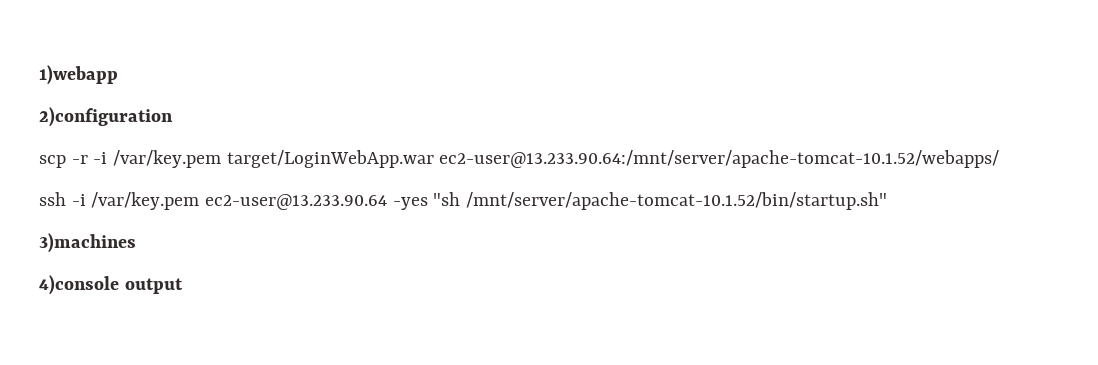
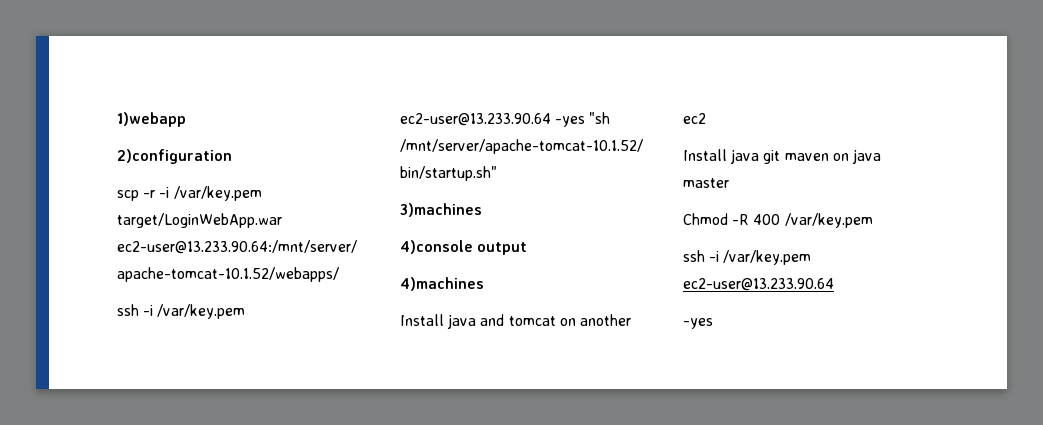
(183, 286) none -> [400,277,484,291] [400,314,631,329] [683,113,706,124] [683,149,881,164] [683,178,729,188] [683,213,873,228] [683,250,812,265] [683,278,834,291] [683,318,713,329] // 4)machines // Install java and tomcat on another ec2 // Install java git maven on java master // Chmod -R 400 /var/key.pem // ssh -i /var/key.pem ec2-user@13.233.90.64 // -yes

